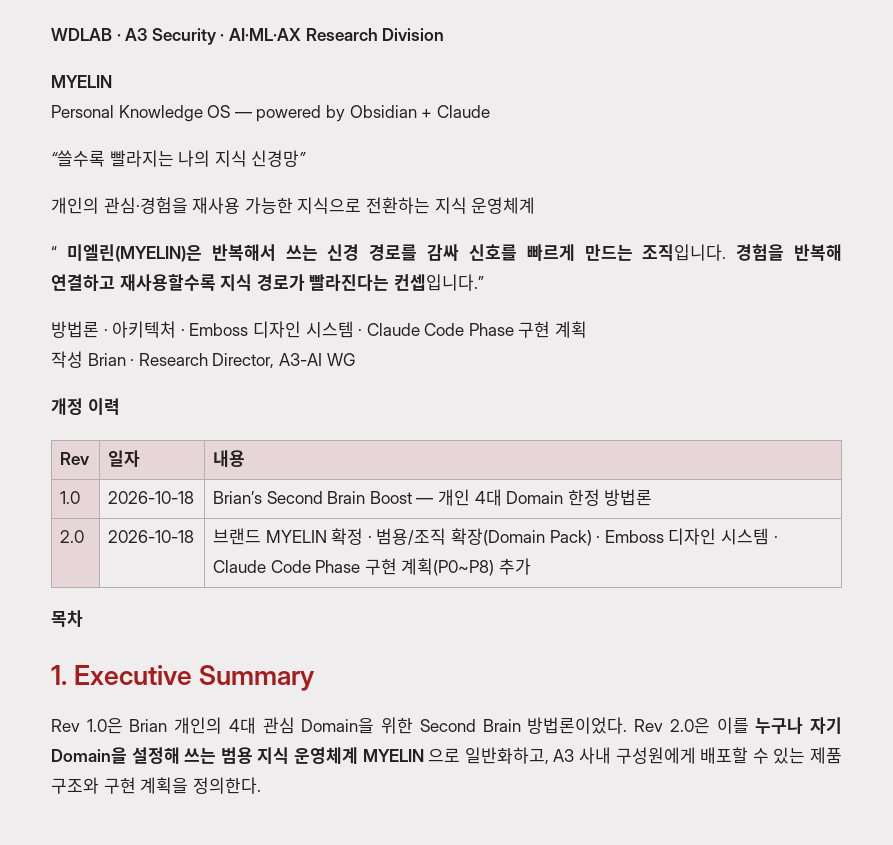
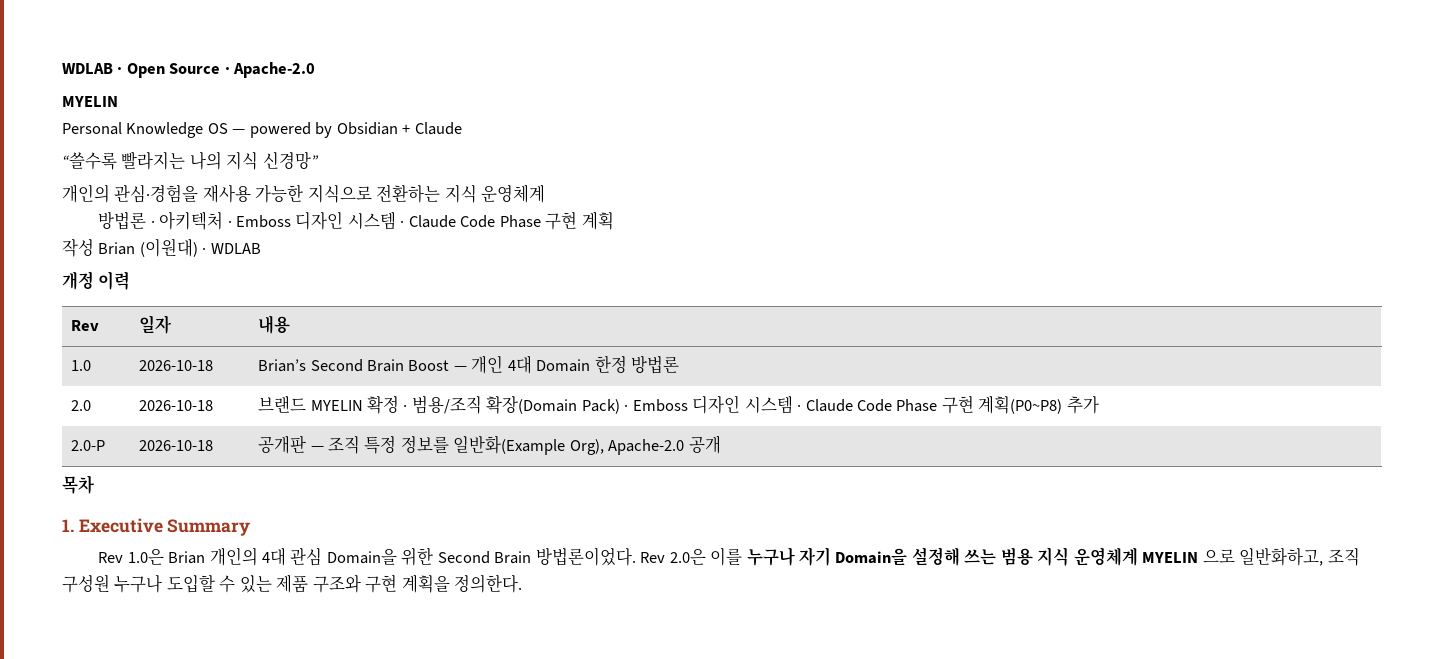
[125,28,445,45] A3 Security · AI·ML·AX Research Division -> [126,62,316,78] Open Source · Apache-2.0
[51,244,842,262] [51,274,484,291] // “ 미엘린(MYELIN)은 반복해서 쓰는 신경 경로를 감싸 신호를 빠르게 만드는 조직입니다. 경험을 반복해 연결하고 재사용할수록 지식 경로가 빨라진다는 컨셉입니다.” -> (546, 193) none
[130,353,355,369] · Research Director, A3-AI WG -> [139,238,261,257] (이원대) · WDLAB
(532, 566) none -> [71,440,106,451] [139,440,214,451] [258,435,721,455] // 2.0-P | 2026-10-18 | 공개판 — 조직 특정 정보를 일반화(Example Org), Apache-2.0 공개
[553,747,749,764] A3 사내 구성원에게 배포할 -> [1327,548,1360,566] [62,574,215,593] 조직 구성원 누구나 도입할

